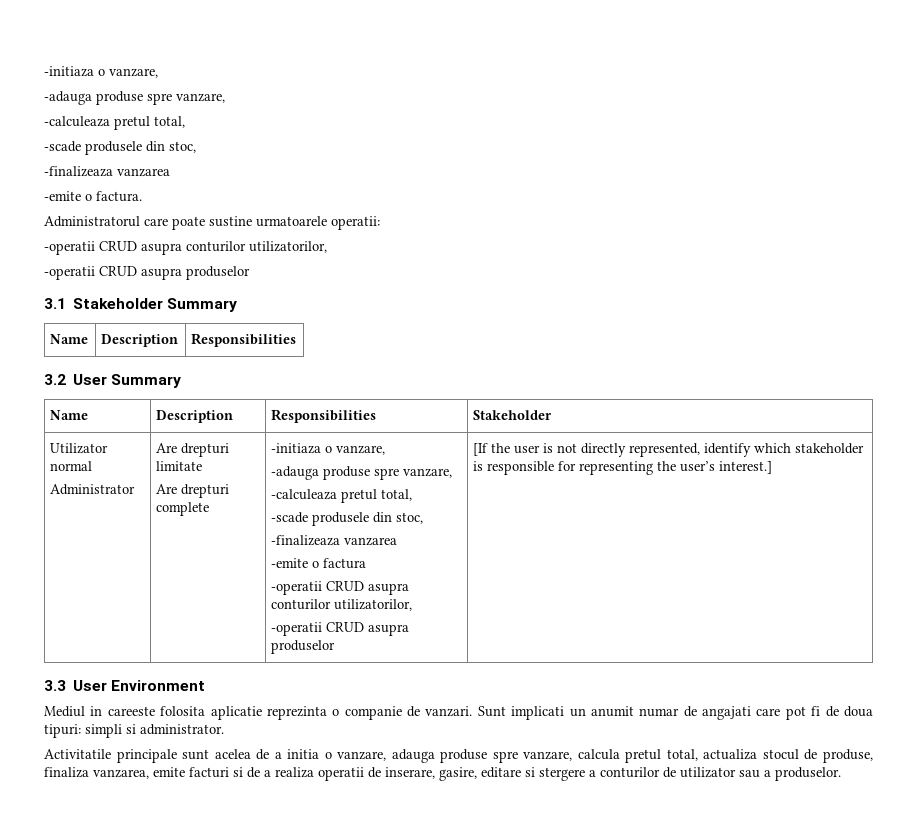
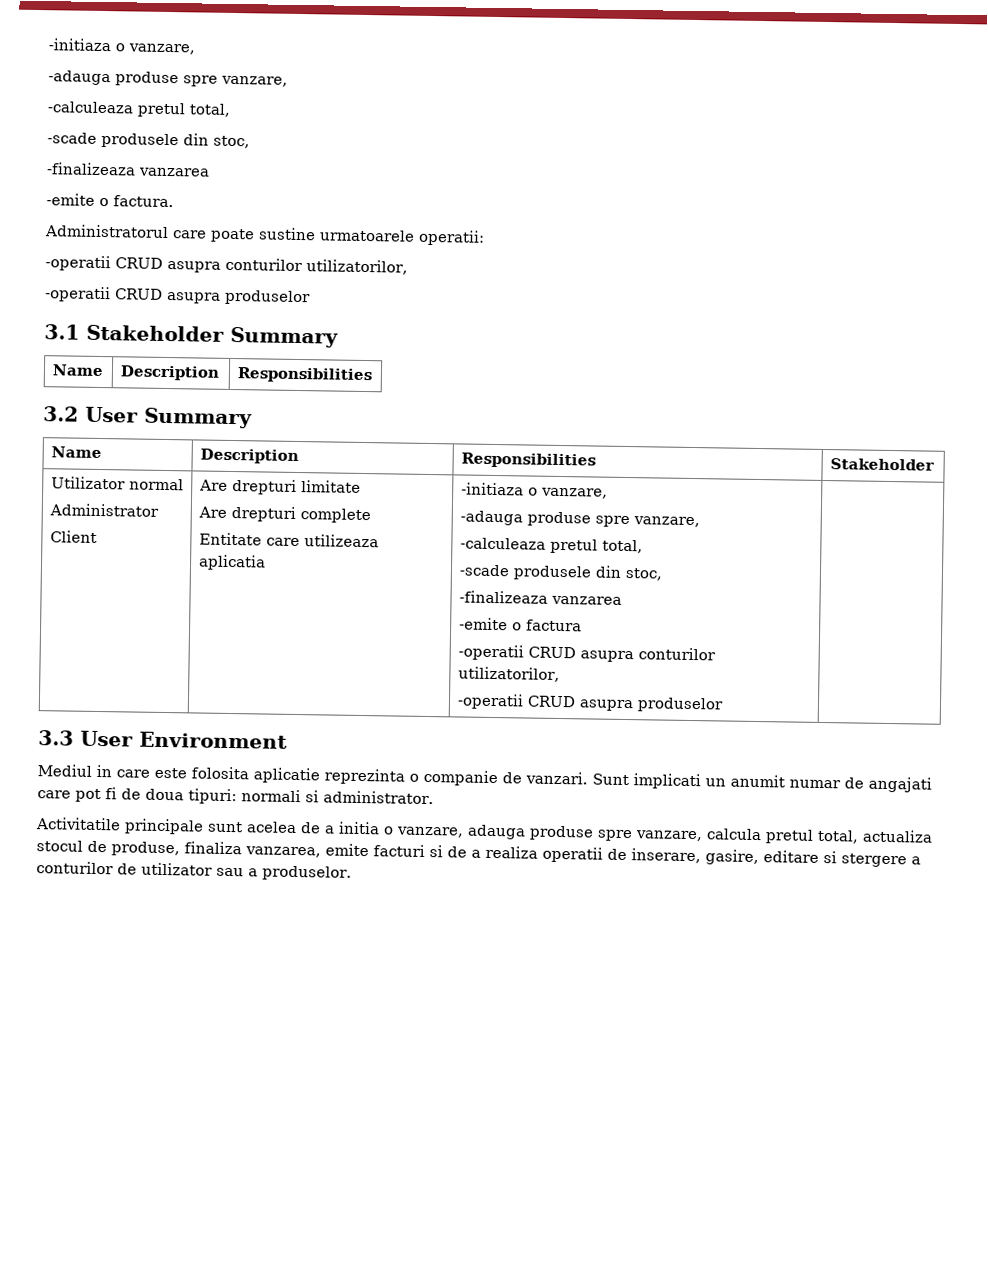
(136, 489) none -> [49,530,97,543] // Client
(210, 509) none -> [198,532,379,548] [197,554,266,571] // Entitate care utilizeaza aplicatia
[473,443,865,457] [473,461,773,475] [If the user is not directly represented, identify which stakeholder is responsible for representing the user’s interest.] -> (724, 705) none
[107,706,155,716] careeste -> [116,767,187,779] care este
[85,724,122,738] simpli -> [241,789,301,803] normali

